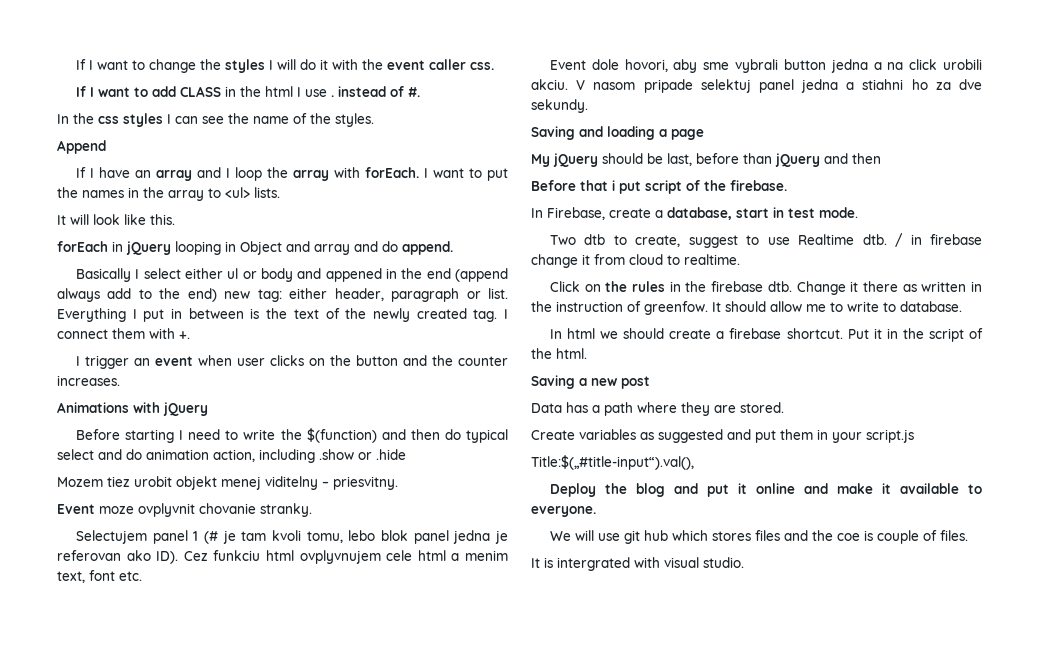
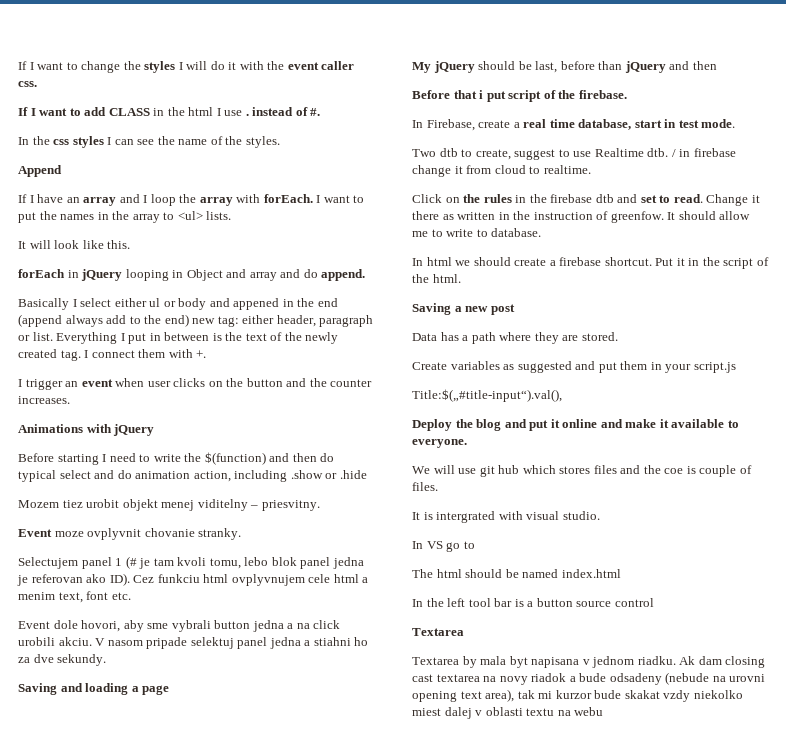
(663, 214) none -> [523,119,575,128] real time
[767,281,792,292] dtb. -> [595,194,703,203] dtb and set to read.
(744, 562) none -> [412,541,475,552] [412,569,621,578] [412,598,654,607] [412,628,464,636] [412,656,766,668] [412,672,766,685] [412,689,743,702] [412,707,604,719] // In VS go to // The html should be named index.html // In the left tool bar is a button source control // Textarea // Textarea by mala byt napisana v jednom riadku. Ak dam closing cast textarea na novy riadok a bude odsadeny (nebude na urovni opening text area), tak mi kurzor bude skakat vzdy niekolko miest dalej v oblasti textu na webu

